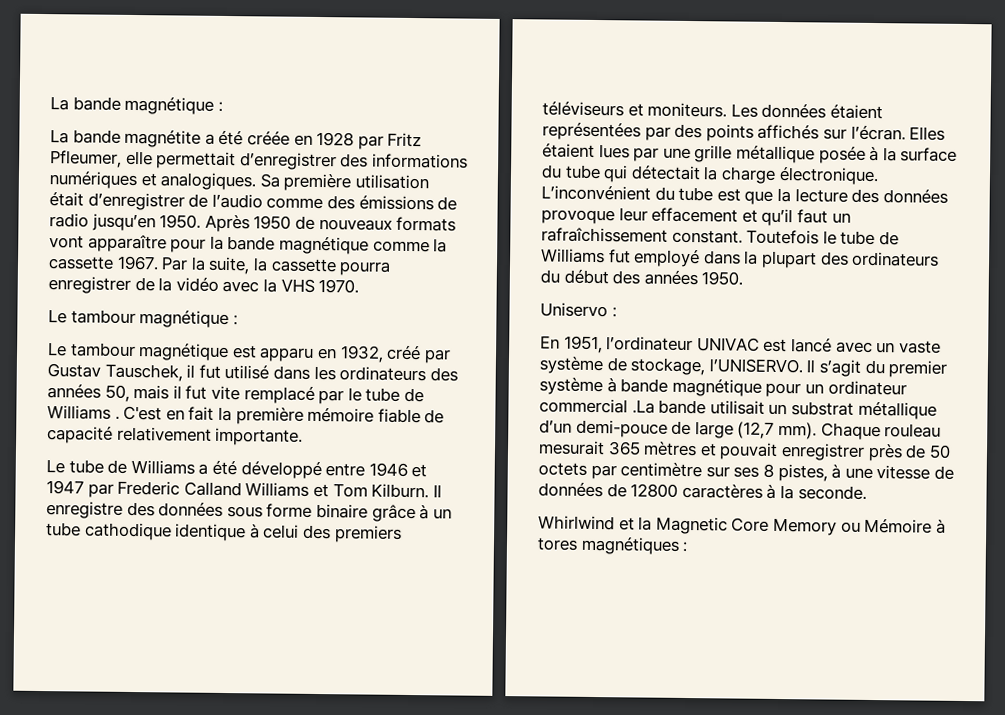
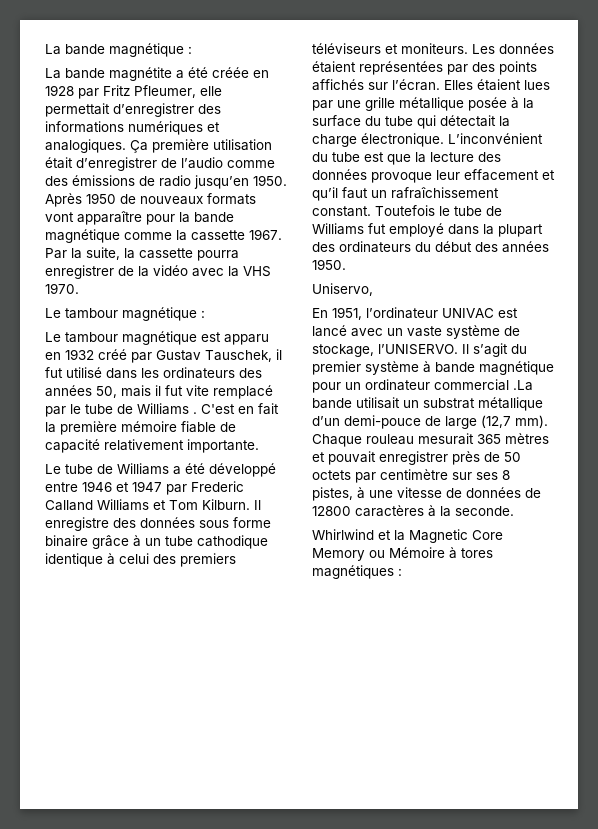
[259,173,280,188] Sa -> [130,140,148,153] Ça
[339,345,384,363] 1932, -> [65,349,94,360] 1932
[540,302,617,318] Uniservo : -> [312,283,373,296] Uniservo,

